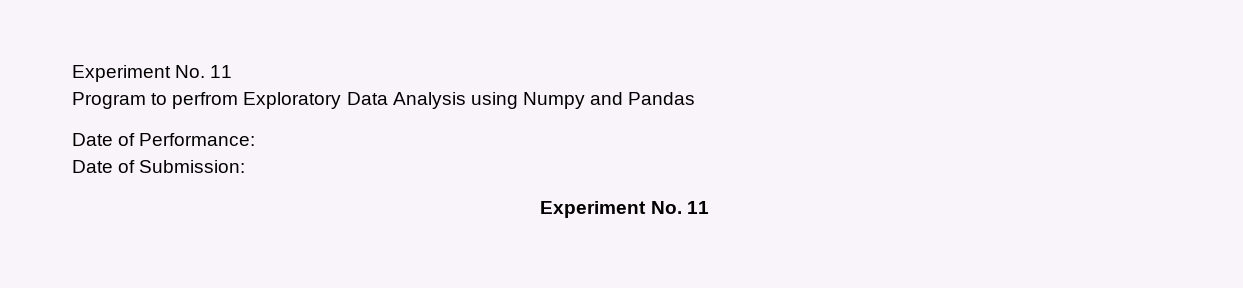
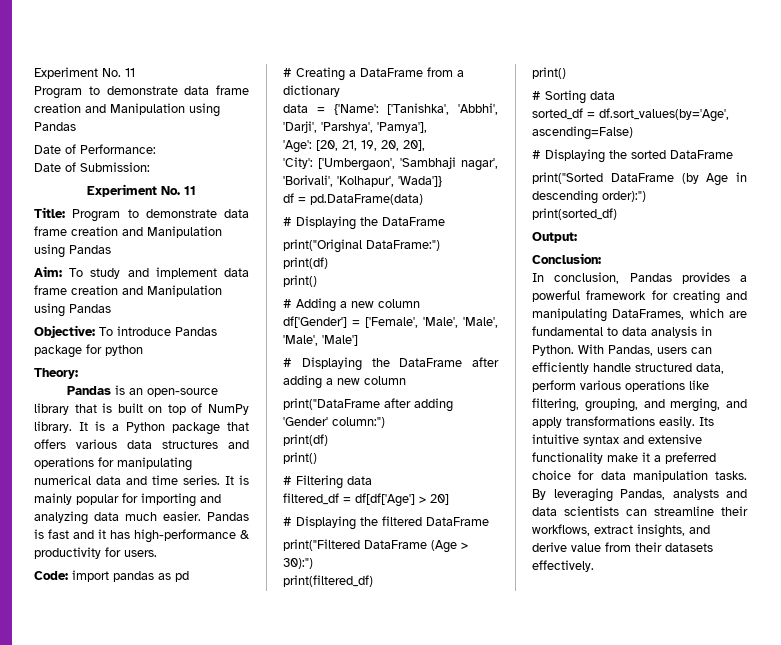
[172,92,624,109] perfrom Exploratory Data Analysis using Numpy and -> [106,85,249,95] [34,103,220,117] demonstrate data frame creation and Manipulation using
(709, 207) none -> [34,207,249,222] [34,226,222,238] [34,244,111,258] [34,266,249,279] [34,285,222,297] [34,303,111,317] [34,325,217,338] [34,344,143,358] [34,368,78,379] [67,385,219,397] [34,403,250,415] [34,421,249,435] [34,439,249,449] [34,457,192,471] [34,475,249,485] [34,493,221,507] [34,511,249,525] [34,529,250,543] [34,547,157,559] [34,570,189,582] [283,67,464,81] [283,85,340,97] [283,103,498,115] [283,121,427,133] [283,140,425,153] [283,157,498,171] [283,175,442,187] [283,193,423,205] [283,216,445,230] [283,239,440,253] [283,257,328,269] [283,275,317,287] [283,298,420,312] [283,316,498,328] [283,335,358,346] [283,357,499,371] [283,375,406,389] [283,398,453,412] [283,417,385,428] [283,434,328,446] [283,452,317,464] [283,475,372,489] [283,493,449,507] [283,516,489,530] [283,539,468,553] [283,558,313,569] [283,575,373,587] [532,67,566,79] [532,90,615,104] [532,108,729,122] [532,126,633,140] [532,149,733,163] [532,172,747,186] [532,190,646,204] [532,208,617,220] [532,232,577,243] [532,253,601,264] [532,272,747,284] [532,290,747,304] [532,308,747,322] [532,326,712,338] [532,344,712,356] [532,362,724,374] [532,380,709,392] [532,398,747,412] [532,416,714,428] [532,434,702,446] [532,452,716,464] [532,470,747,482] [532,488,747,502] [532,506,748,516] [532,524,710,538] [532,542,713,552] [532,560,594,572] // Title: Program to demonstrate data frame creation and Manipulation using Pandas // Aim: To study and implement data frame creation and Manipulation using Pandas // Objective: To introduce Pandas package for python // Theory: // Pandas is an open-source library that is built on top of NumPy library. It is a Python package that offers various data structures and operations for manipulating numerical data and time series. It is mainly popular for importing and analyzing data much easier. Pandas is fast and it has high-performance & productivity for users. // Code: import pandas as pd // # Creating a DataFrame from a dictionary // data = {'Name': ['Tanishka', 'Abbhi', 'Darji', 'Parshya', 'Pamya'], // 'Age': [20, 21, 19, 20, 20], // 'City': ['Umbergaon', 'Sambhaji nagar', 'Borivali', 'Kolhapur', 'Wada']} // df = pd.DataFrame(data) // # Displaying the DataFrame // print("Original DataFrame:") // print(df) // print() // # Adding a new column // df['Gender'] = ['Female', 'Male', 'Male', 'Male', 'Male'] // # Displaying the DataFrame after adding a new column // print("DataFrame after adding 'Gender' column:") // print(df) // print() // # Filtering data // filtered_df = df[df['Age'] > 20] // # Displaying the filtered DataFrame // print("Filtered DataFrame (Age > 30):") // print(filtered_df) // print() // # Sorting data // sorted_df = df.sort_values(by='Age', ascending=False) // # Displaying the sorted DataFrame // print("Sorted DataFrame (by Age in descending order):") // print(sorted_df) // Output: // Conclusion: // In conclusion, Pandas provides a powerful framework for creating and manipulating DataFrames, which are fundamental to data analysis in Python. With Pandas, users can efficiently handle structured data, perform various operations like filtering, grouping, and merging, and apply transformations easily. Its intuitive syntax and extensive functionality make it a preferred choice for data manipulation tasks. By leveraging Pandas, analysts and data scientists can streamline their workflows, extract insights, and derive value from their datasets effectively.

